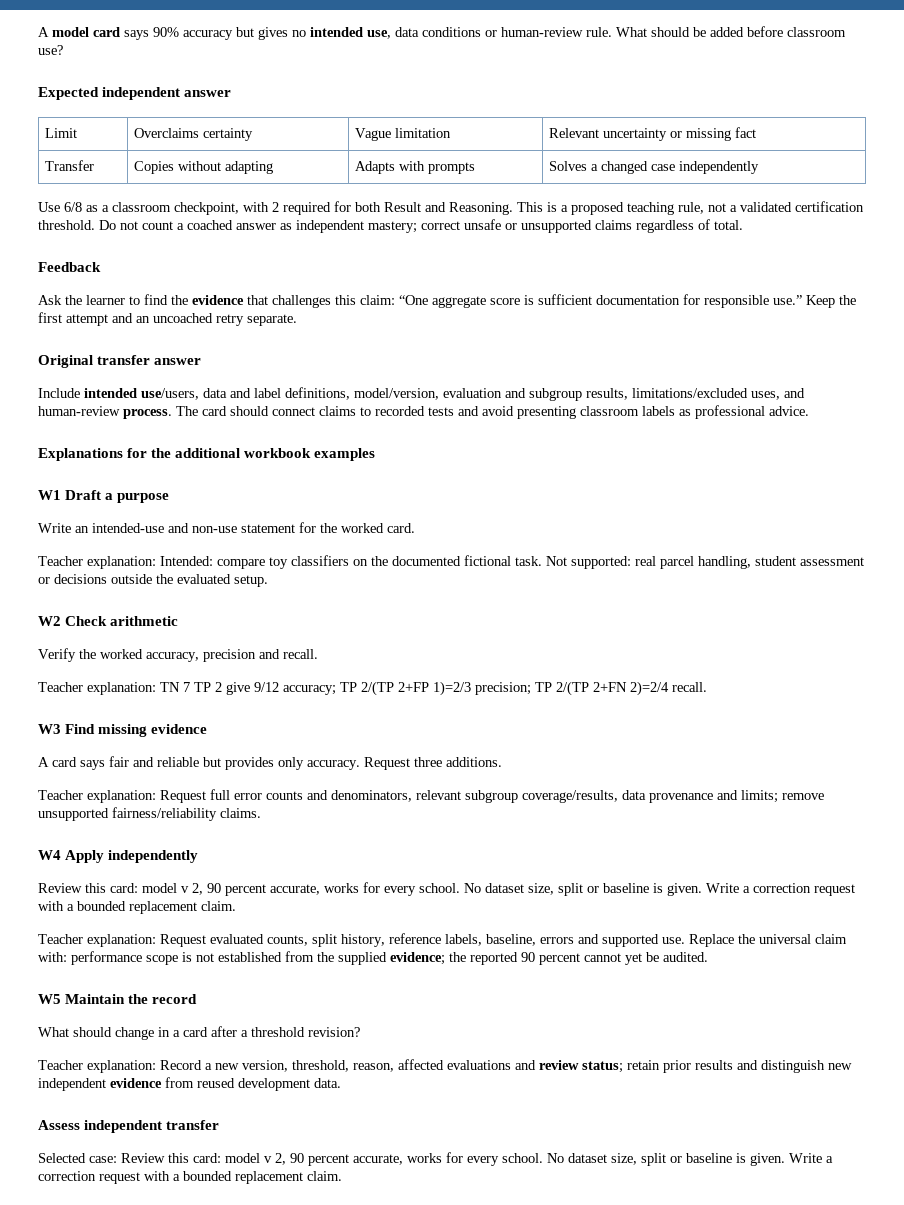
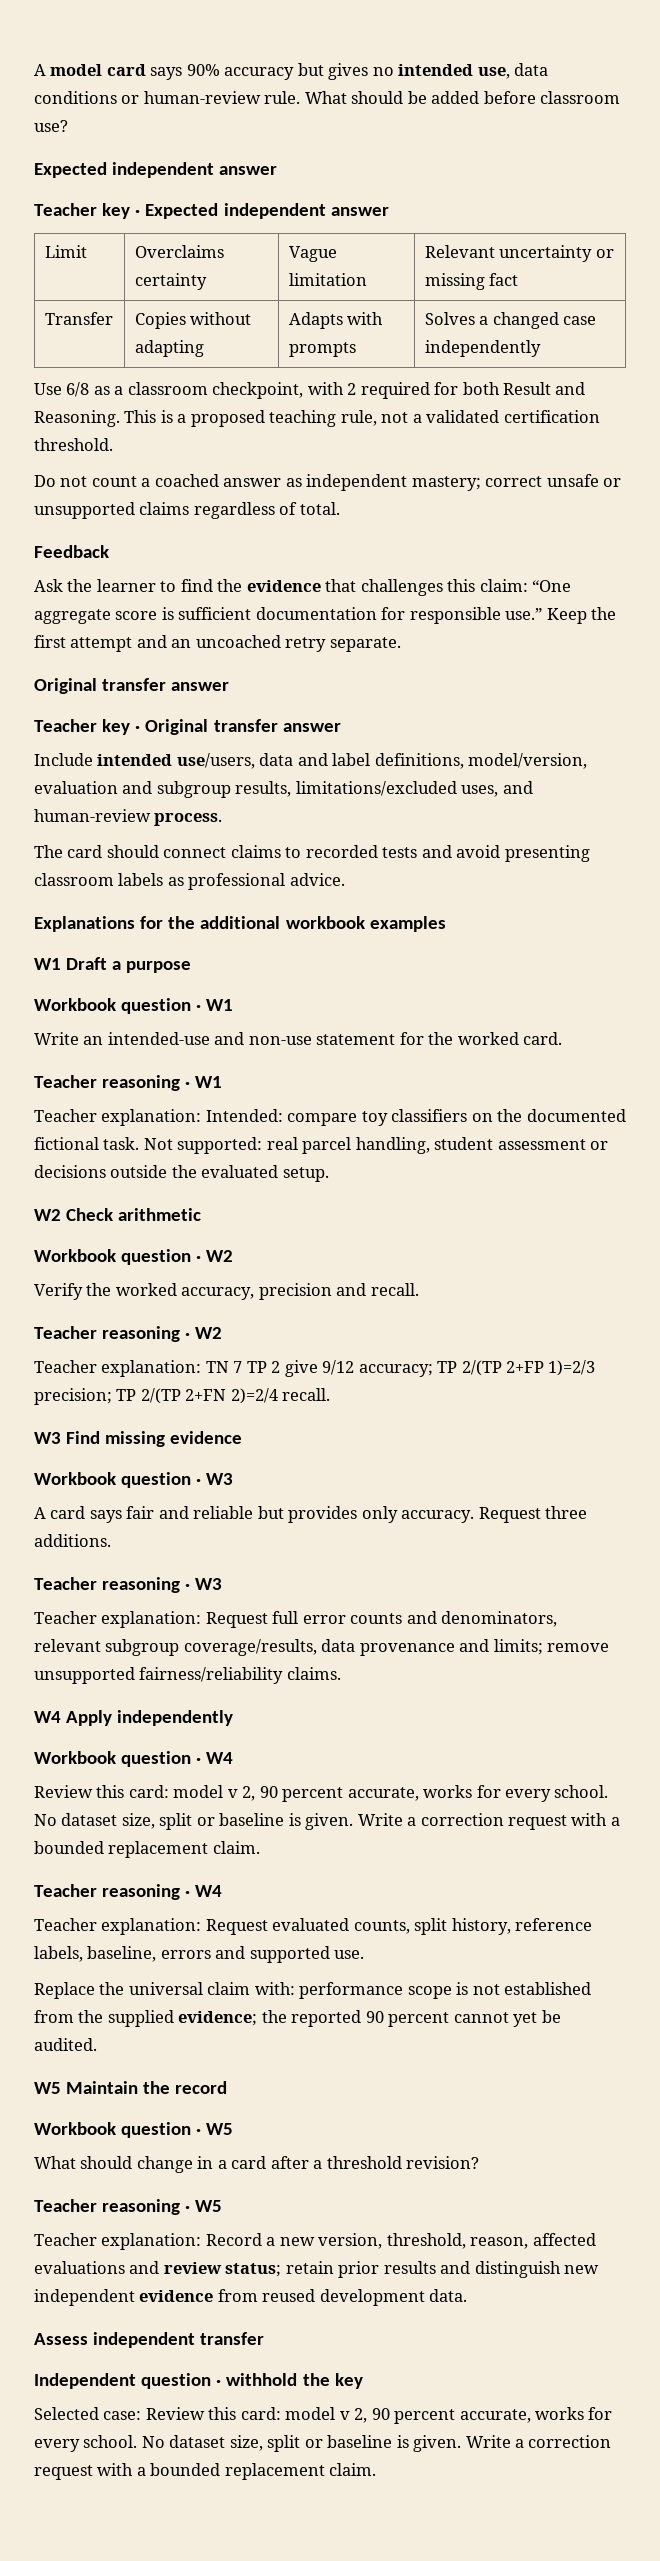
(232, 93) none -> [34,203,389,219] // Teacher key · Expected independent answer
(95, 225) none -> (113, 444) //
(202, 361) none -> [34,719,341,735] // Teacher key · Original transfer answer
(172, 414) none -> (223, 819) //
(170, 498) none -> [34,998,234,1014] // Workbook question · W1
(415, 528) none -> [34,1075,223,1091] // Teacher reasoning · W1
(179, 621) none -> [34,1249,234,1265] // Workbook question · W2
(318, 654) none -> [34,1326,223,1342] // Teacher reasoning · W2
(208, 729) none -> [34,1472,234,1488] // Workbook question · W3
(502, 762) none -> [34,1577,223,1593] // Teacher reasoning · W3
(199, 856) none -> [34,1751,234,1767] // Workbook question · W4
(236, 906) none -> [34,1884,223,1900] // Teacher reasoning · W4
(685, 940) none -> (365, 1954) //
(198, 999) none -> [34,2122,234,2138] // Workbook question · W5
(360, 1032) none -> [34,2199,223,2215] // Teacher reasoning · W5
(220, 1125) none -> [34,2373,363,2389] // Independent question · withhold the key

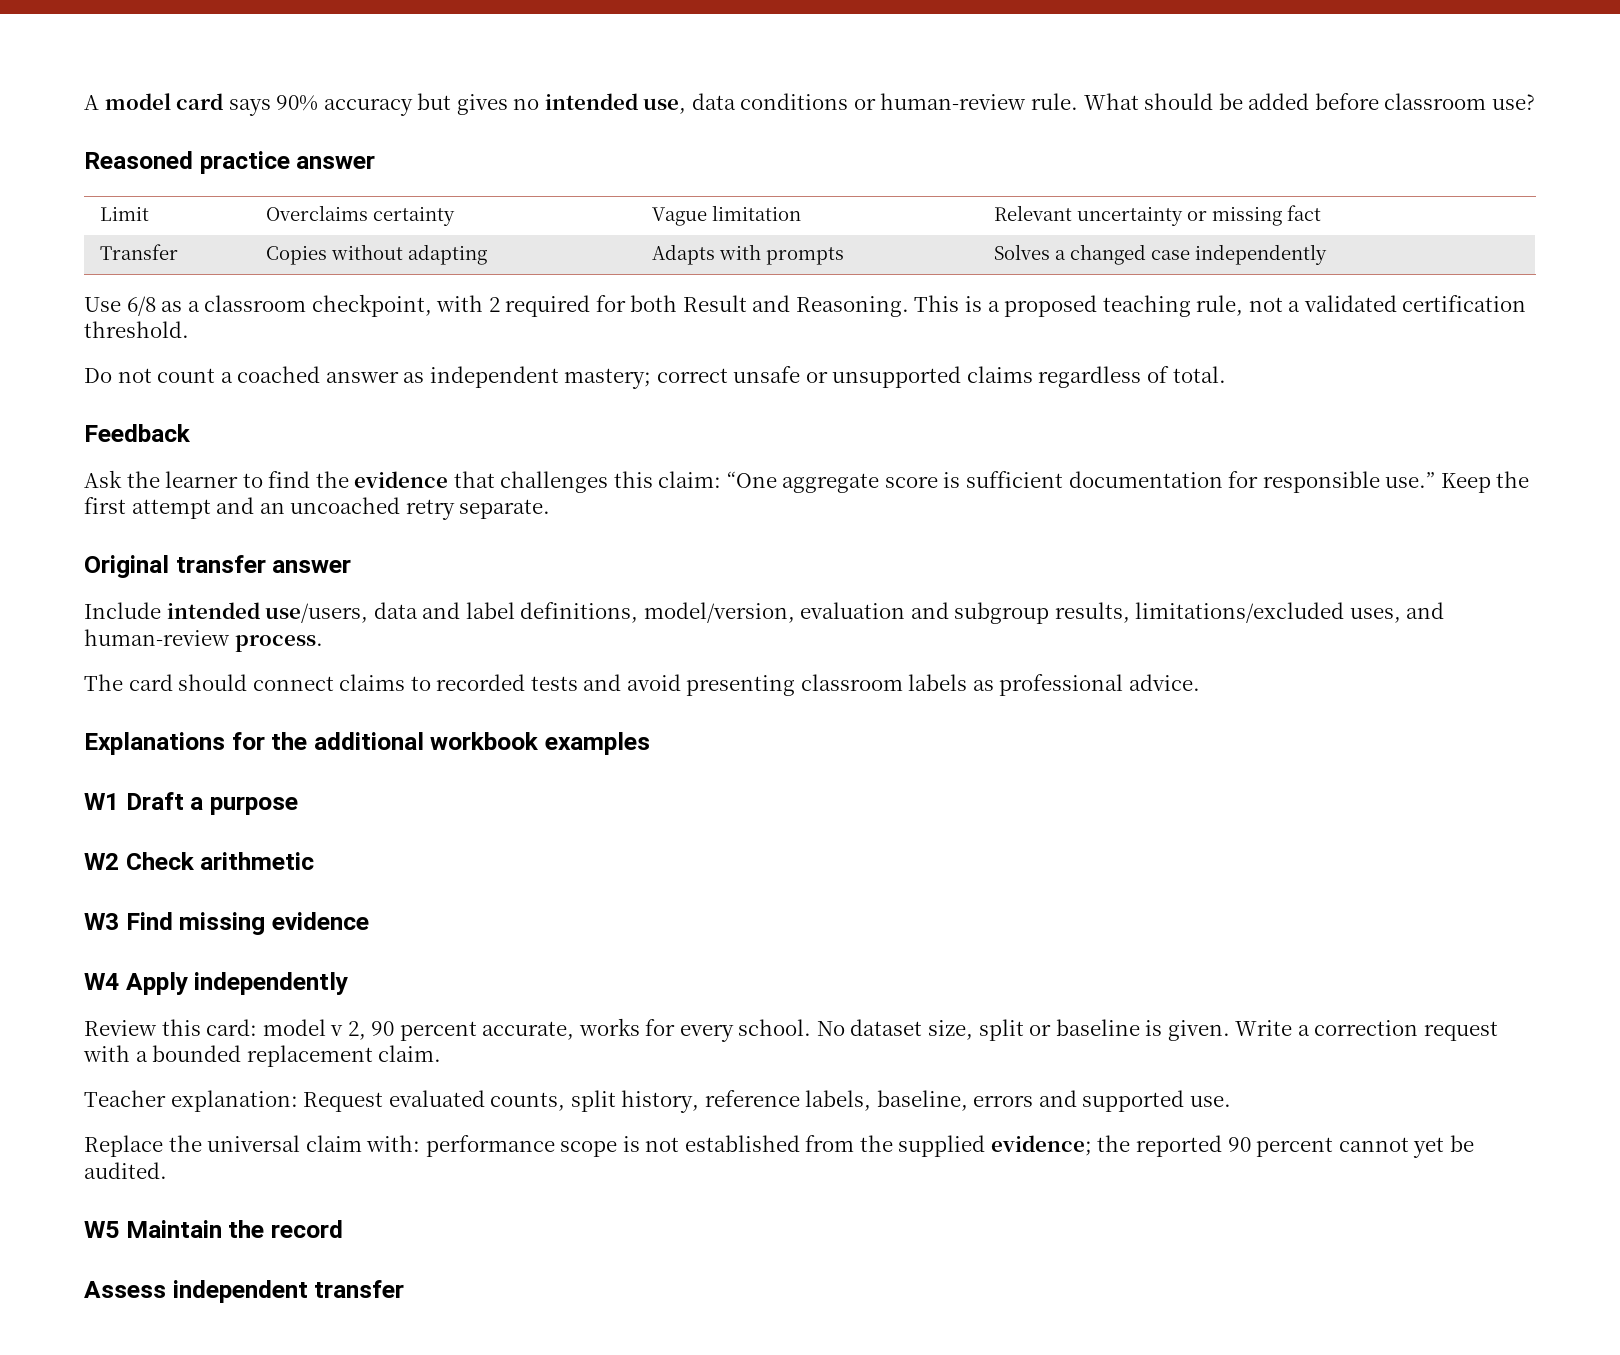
[34,162,278,178] [34,203,326,219] Expected independent answer // Teacher key · Expected independent -> [84,151,290,174] Reasoned practice
[34,719,341,735] // Teacher key · Original transfer answer -> (352, 566) none
[34,998,234,1014] [34,1032,563,1045] [34,1075,223,1091] [34,1109,626,1126] [34,1137,609,1154] [34,1165,329,1182] [34,1208,202,1221] [34,1249,234,1265] [34,1283,419,1300] [34,1326,223,1342] [34,1360,596,1377] [34,1388,331,1405] [34,1431,243,1447] [34,1472,234,1488] [34,1506,588,1523] [34,1534,111,1547] [34,1577,223,1593] [34,1611,558,1628] [34,1639,610,1656] [34,1667,341,1684] Workbook question · W1 // Write an intended-use and non-use statement for the worked card. // Teacher reasoning · W1 // Teacher explanation: Intended: compare toy classifiers on the documented fictional task. Not supported: real parcel handling, student assessment or decisions outside the evaluated setup. // W2 Check arithmetic // Workbook question · W2 // Verify the worked accuracy, precision and recall. // Teacher reasoning · W2 // Teacher explanation: TN 7 TP 2 give 9/12 accuracy; TP 2/(TP 2+FP 1)=2/3 precision; TP 2/(TP 2+FN 2)=2/4 recall. // W3 Find missing evidence // Workbook question · W3 // A card says fair and reliable but provides only accuracy. Request three additions. // Teacher reasoning · W3 // Teacher explanation: Request full error counts and denominators, relevant subgroup coverage/results, data provenance and limits; remove unsupported fairness/reliability claims. -> [84,852,315,870] [84,912,369,935] W2 Check arithmetic // W3 Find missing evidence
[34,1751,234,1767] // Workbook question · W4 -> (349, 983) none
[34,1884,223,1900] // Teacher reasoning · W4 -> (442, 1053) none
[34,2122,234,2138] [34,2156,480,2173] [34,2199,223,2215] [34,2233,596,2250] [34,2261,600,2278] [34,2289,468,2306] [34,2332,265,2348] [34,2373,363,2389] [34,2407,613,2424] [34,2435,612,2452] [34,2463,377,2480] Workbook question · W5 // What should change in a card after a threshold revision? // Teacher reasoning · W5 // Teacher explanation: Record a new version, threshold, reason, affected evaluations and review status; retain prior results and distinguish new independent evidence from reused development data. // Assess independent transfer // Independent question · withhold the key // Selected case: Review this card: model v 2, 90 percent accurate, works for every school. No dataset size, split or baseline is given. Write a correction request with a bounded replacement claim. -> [84,1280,405,1303] Assess independent transfer

